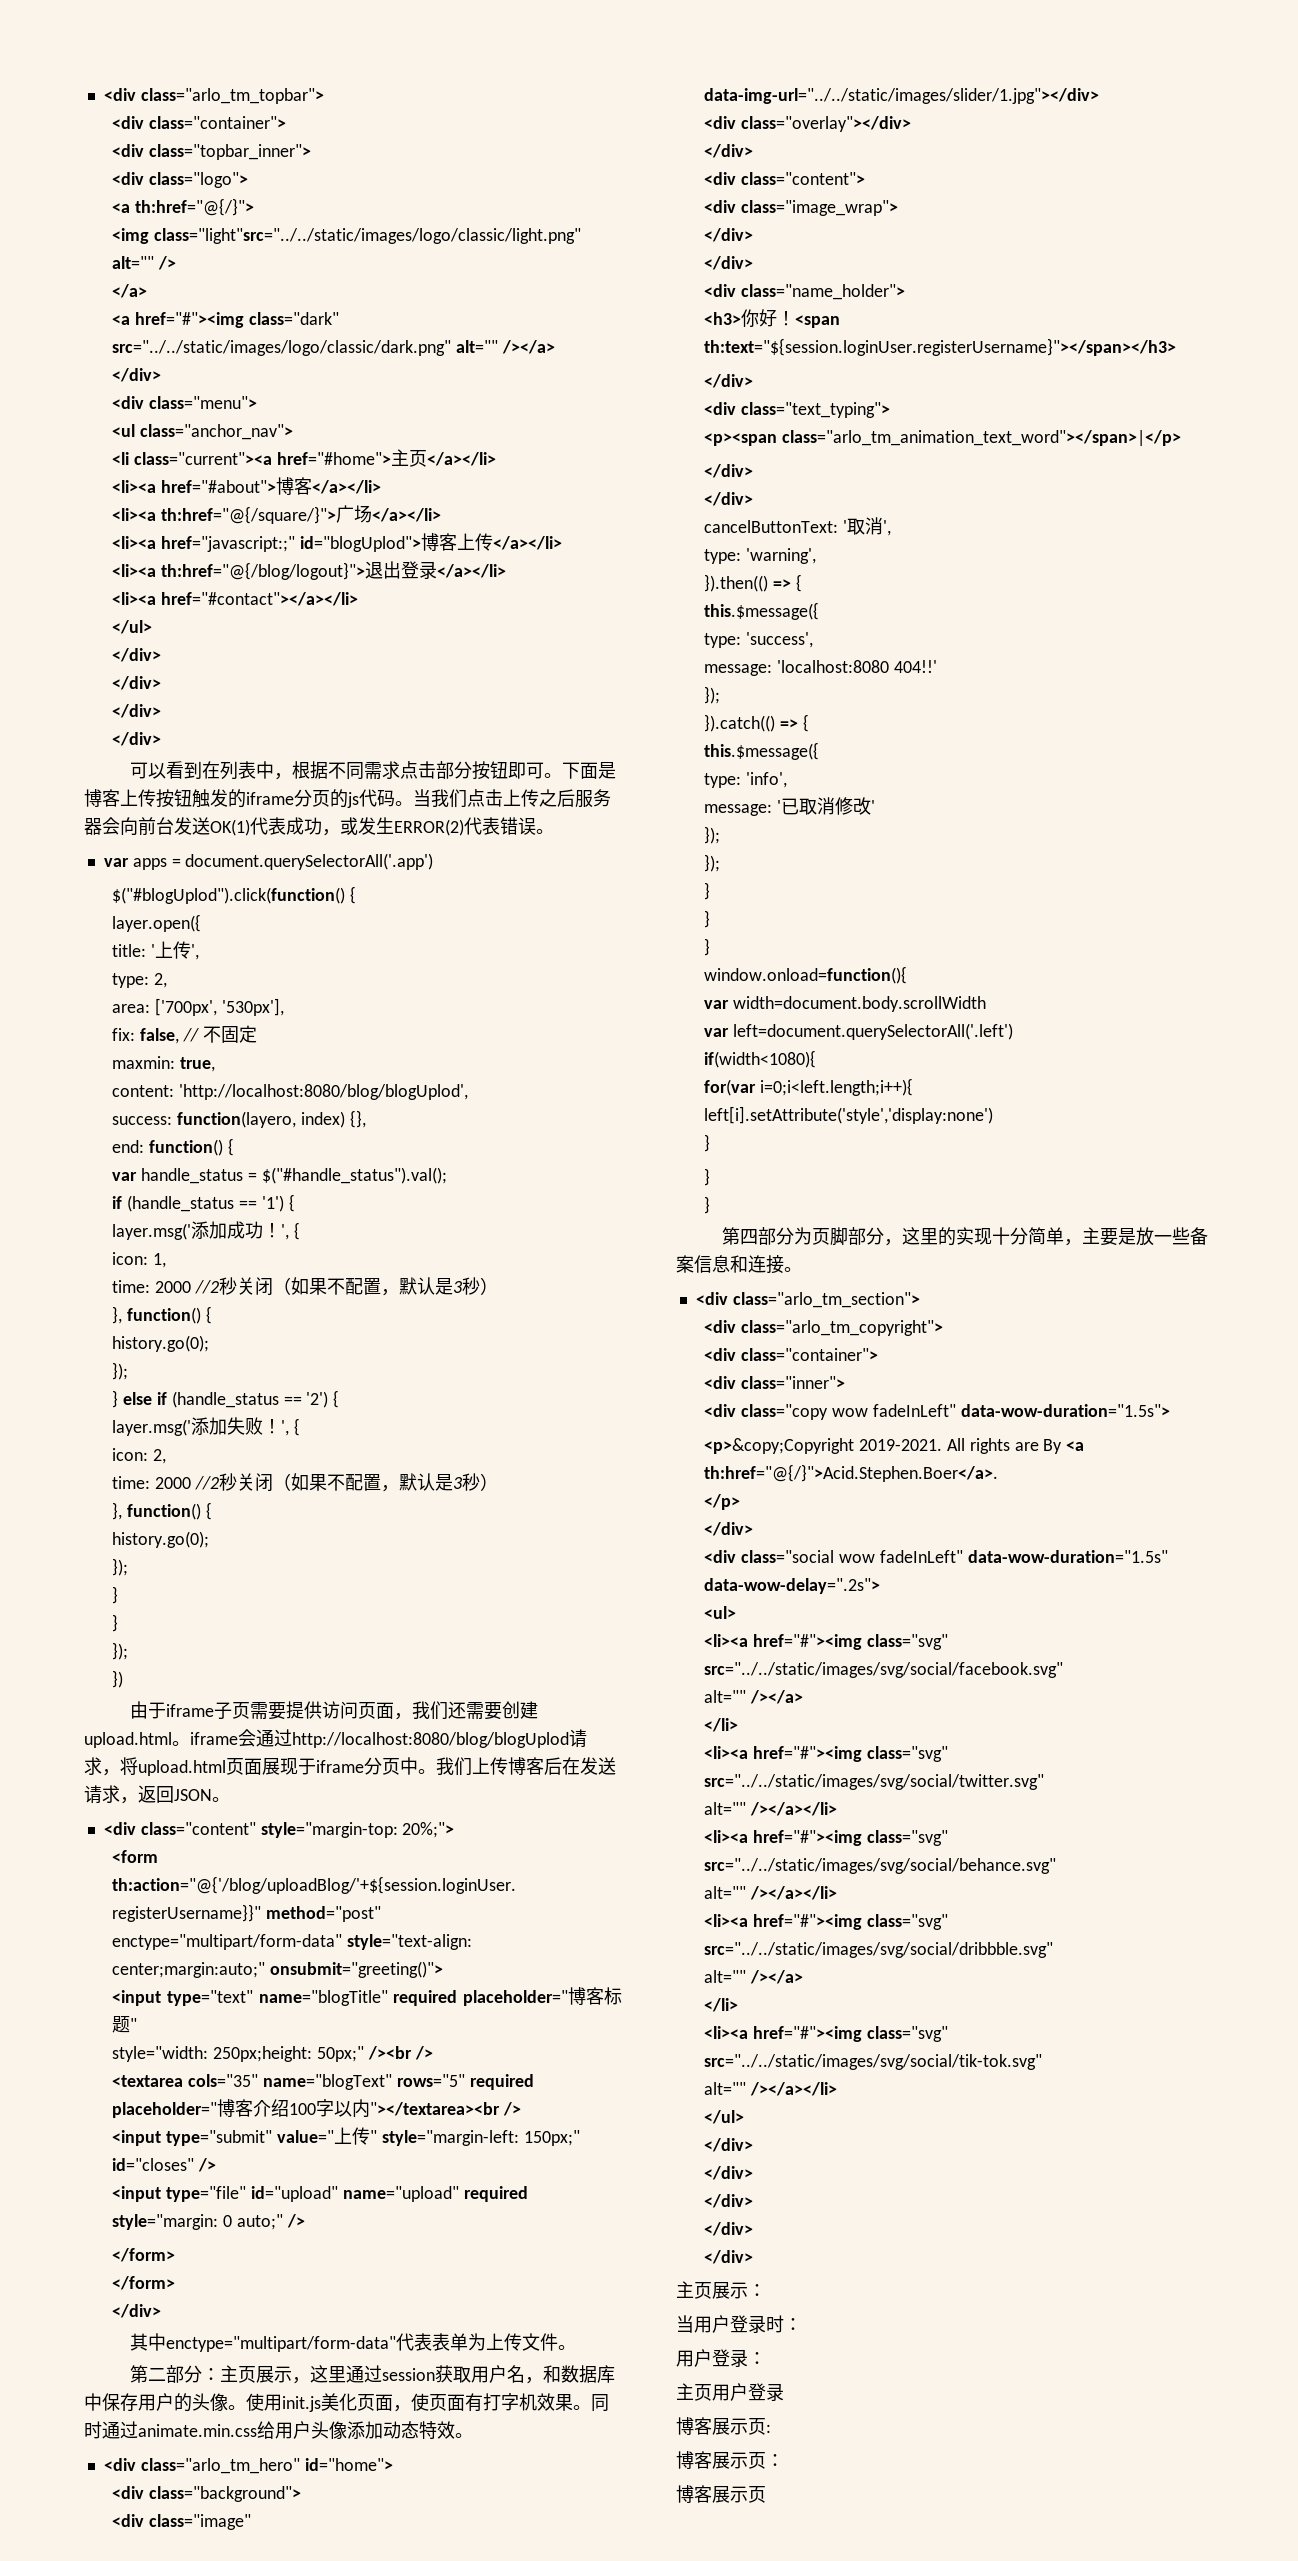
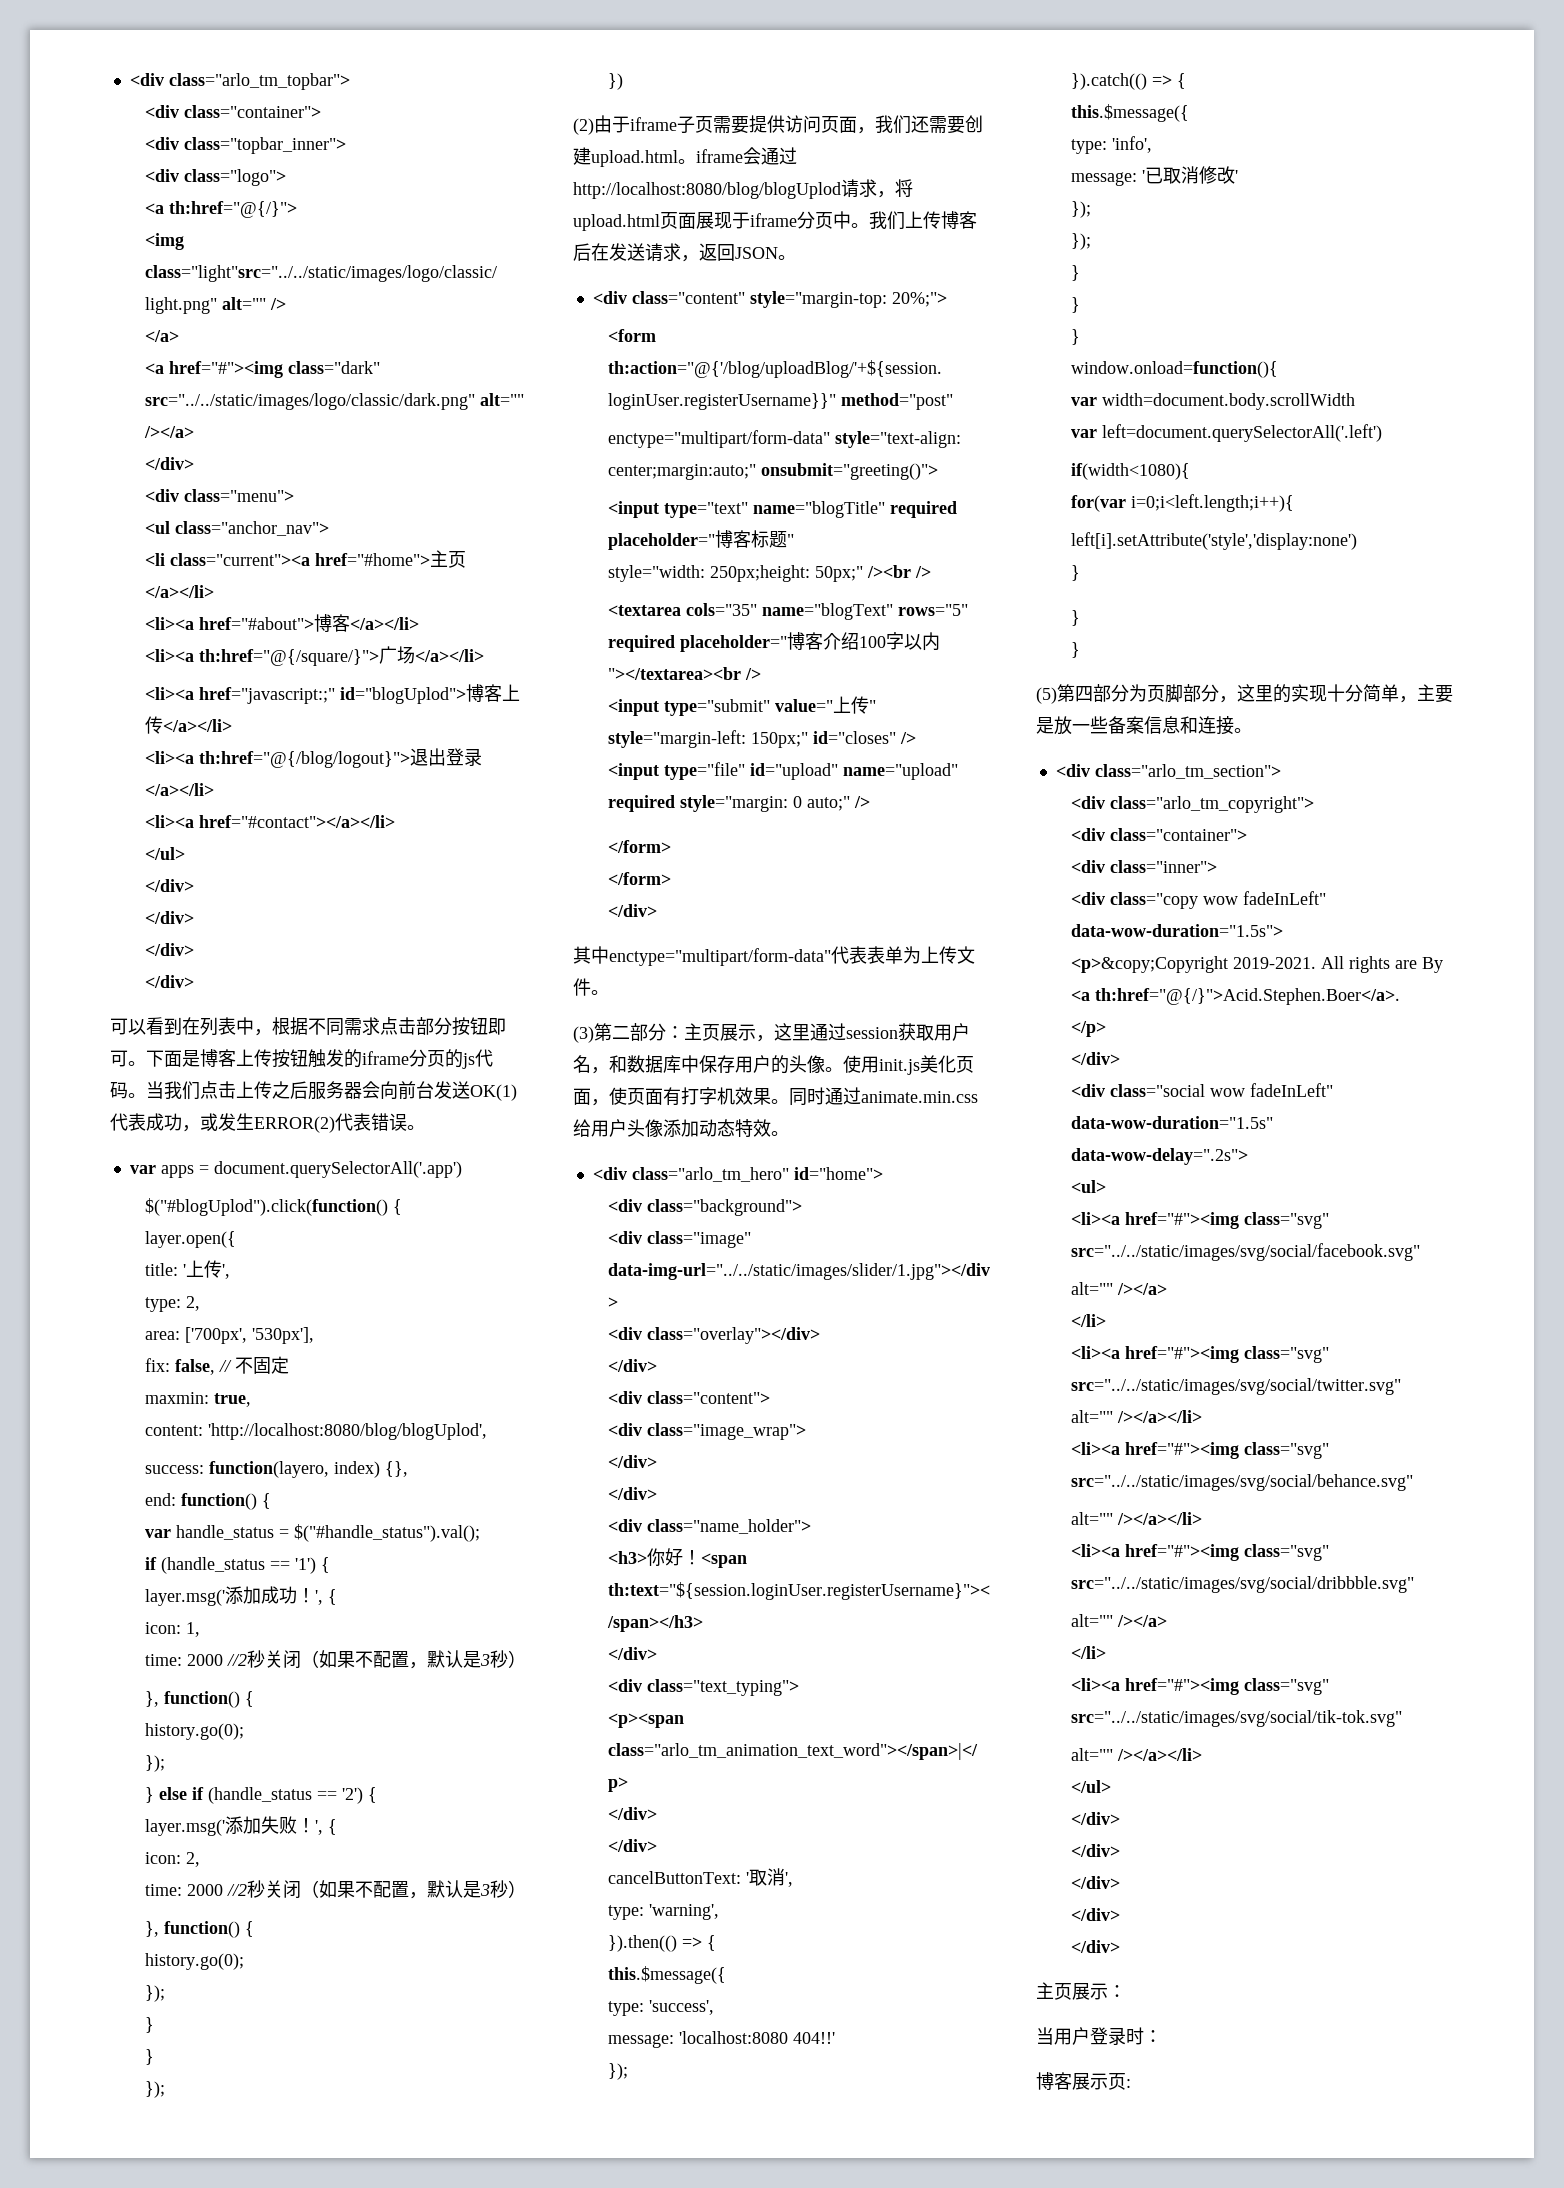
(124, 1679) none -> [573,118,594,135] (2)
(577, 2347) none -> [573,1026,594,1043] (3)
(711, 1205) none -> [1036,687,1057,704] (5)
[676,2349,766,2367] [676,2383,784,2401] [676,2417,771,2435] [676,2451,784,2469] [676,2485,766,2503] 用户登录： // 主页用户登录 // 博客展示页: // 博客展示页： // 博客展示页 -> [1036,2072,1131,2090] 博客展示页:

